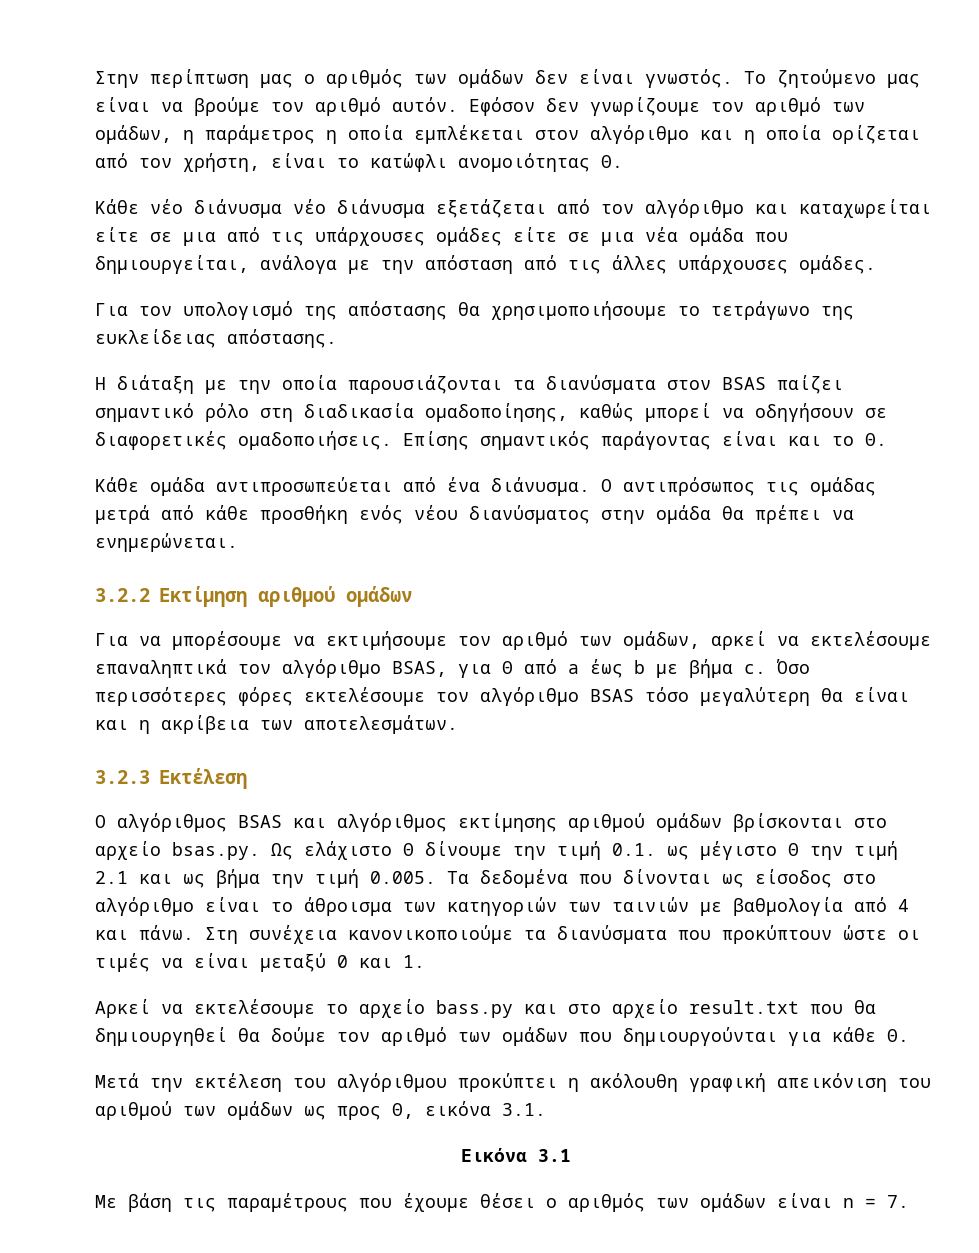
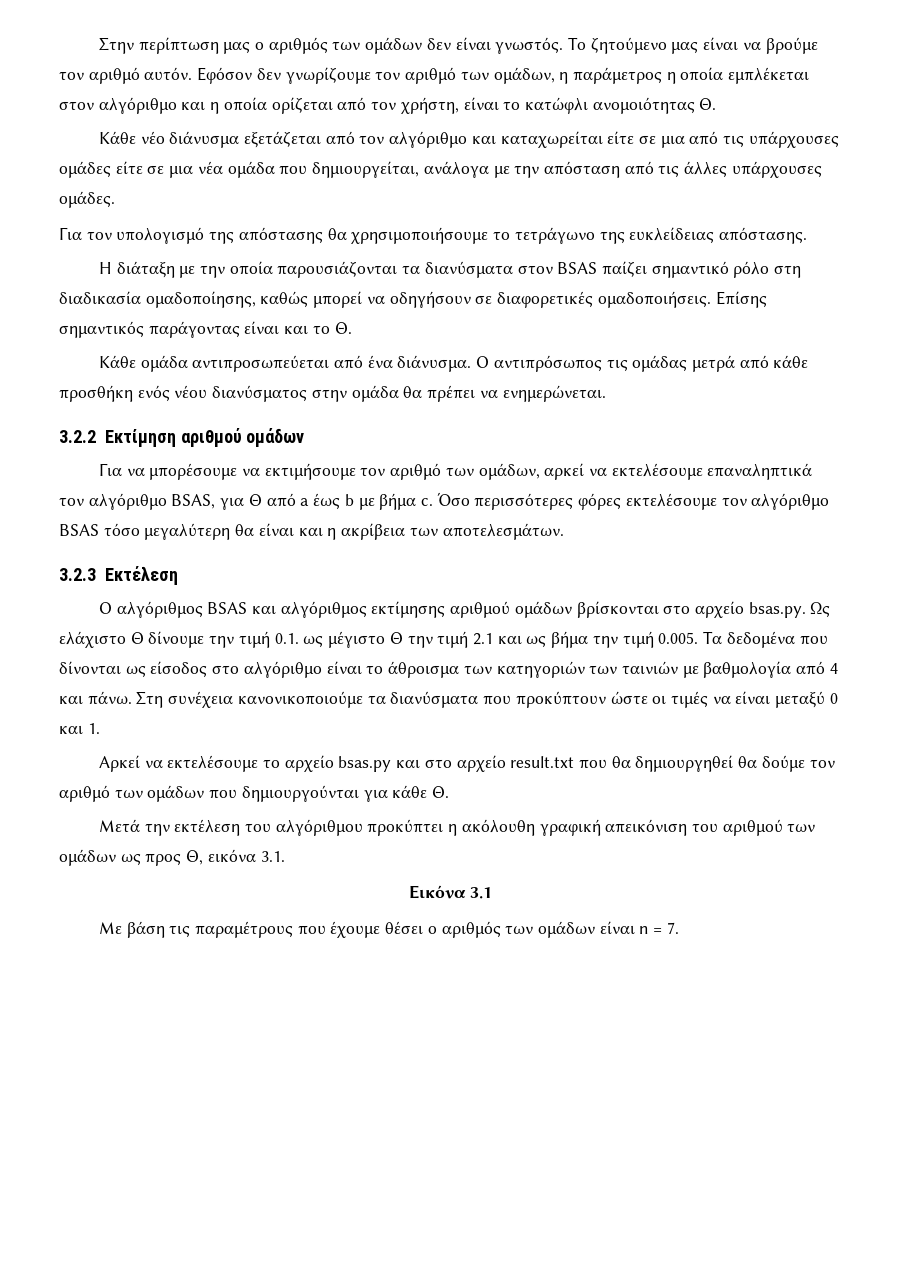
[293,199,425,218] νέο διάνυσμα -> (240, 139) none
[436,1000,513,1018] bass.py -> [338,756,392,772] bsas.py

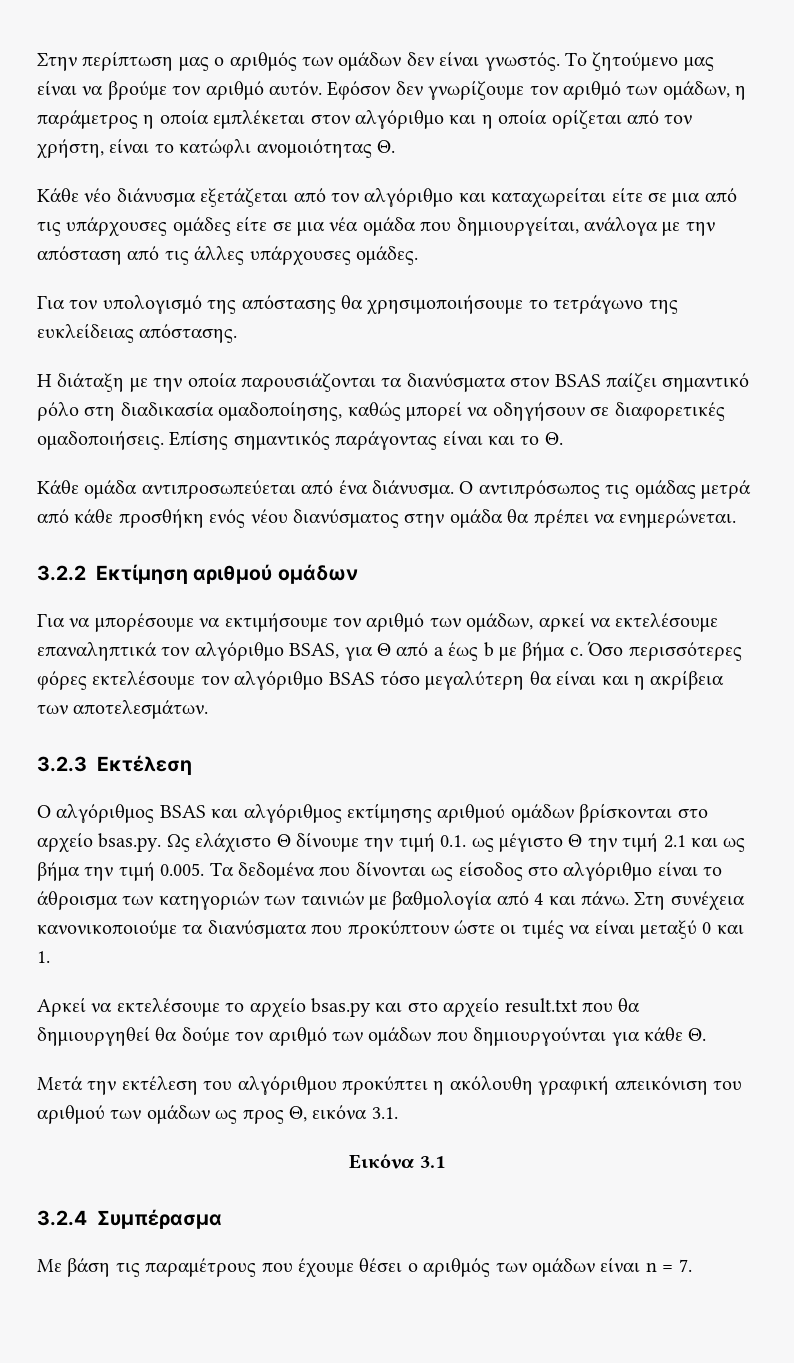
(492, 893) none -> [37,1209,222,1229] // 3.2.4 Συμπέρασμα

